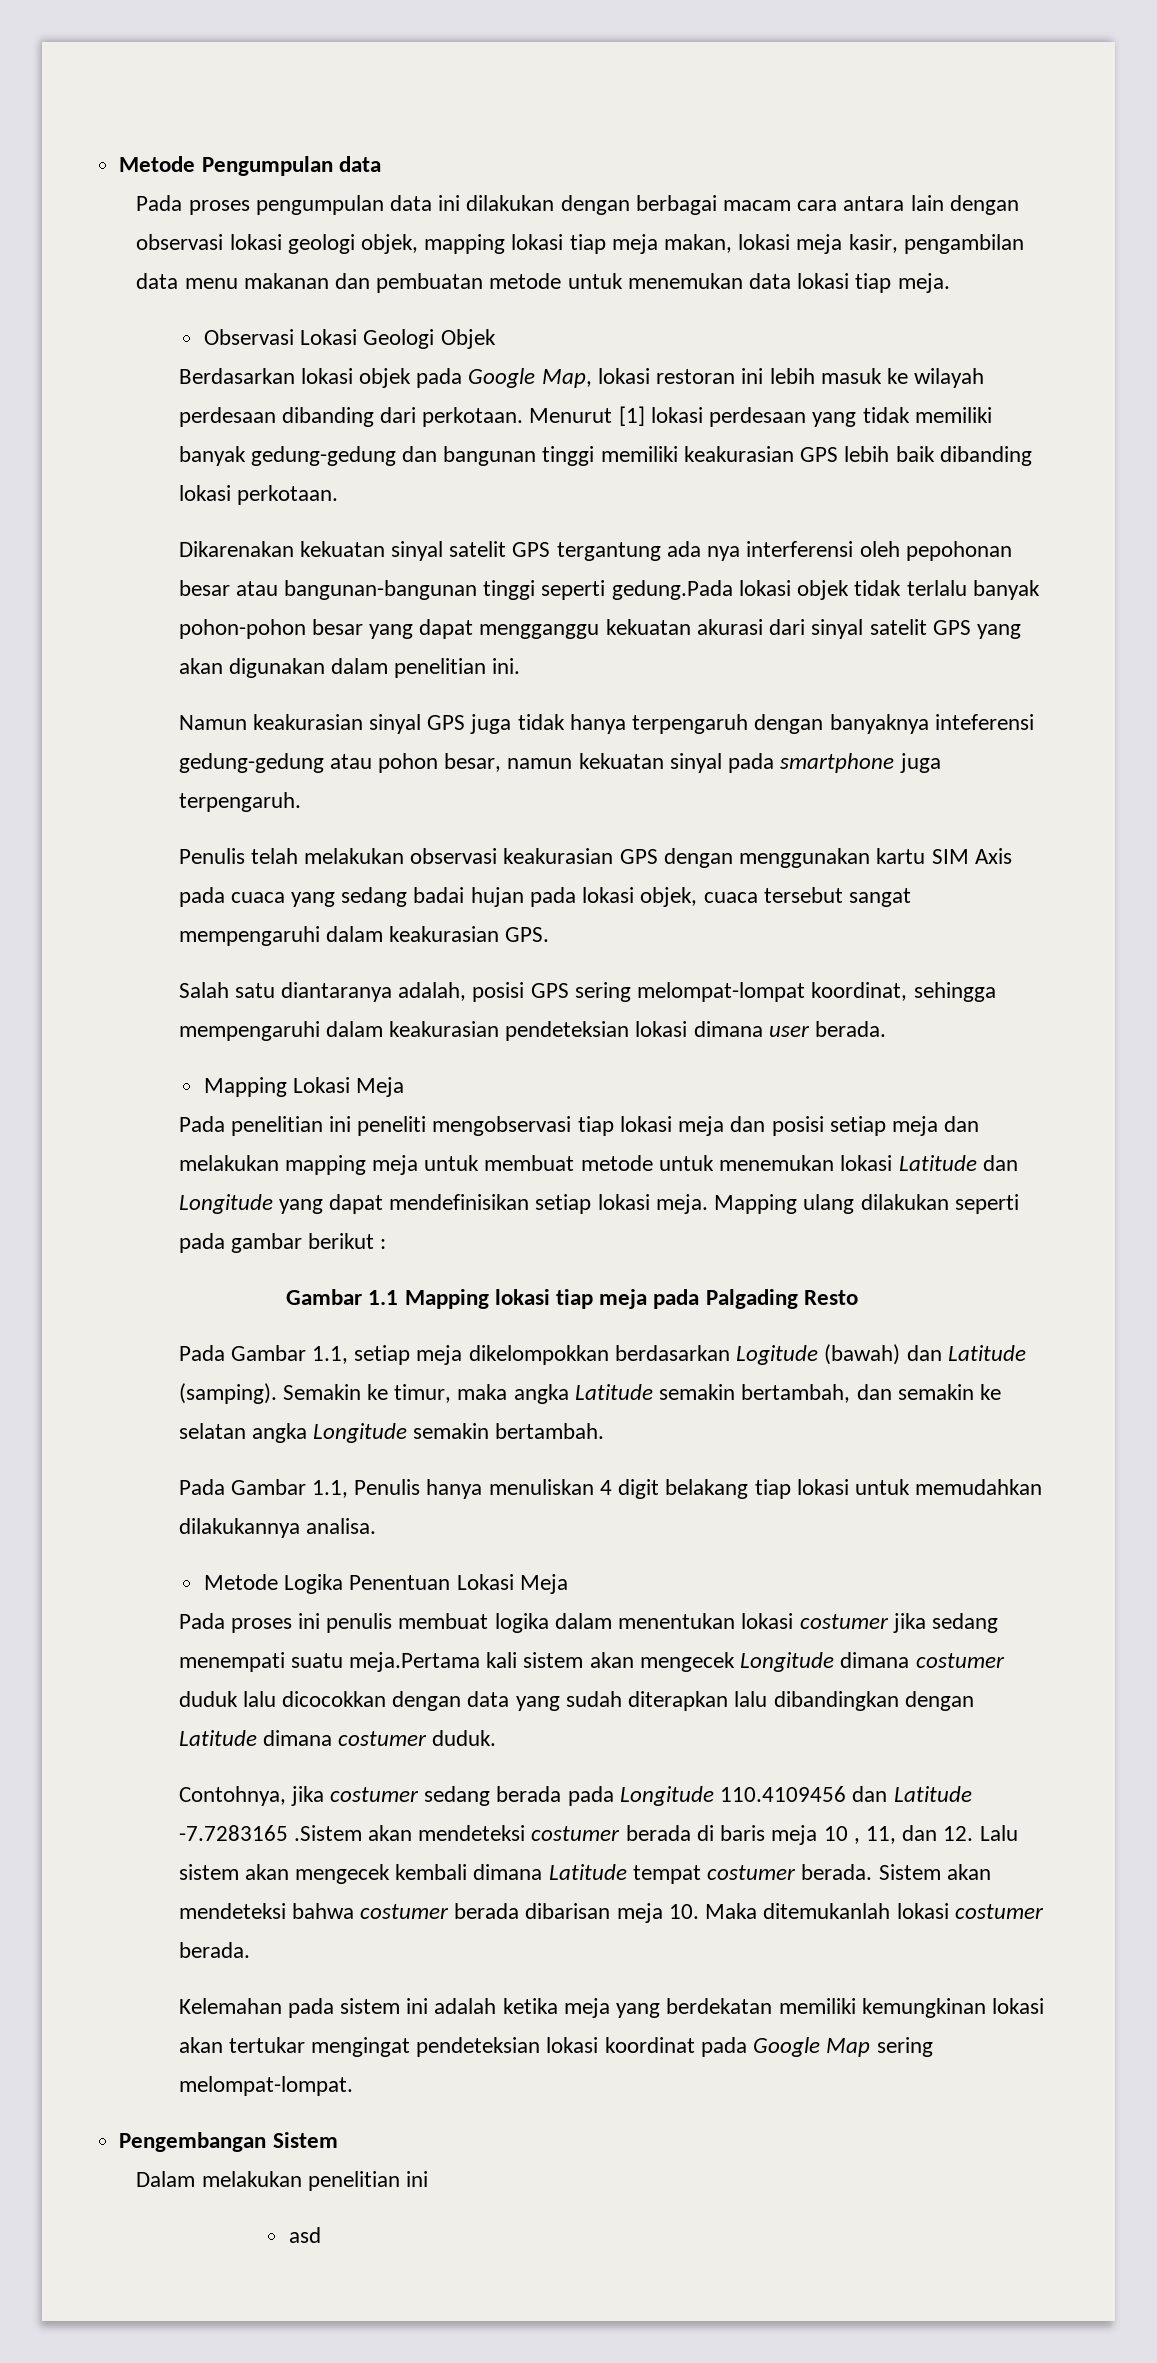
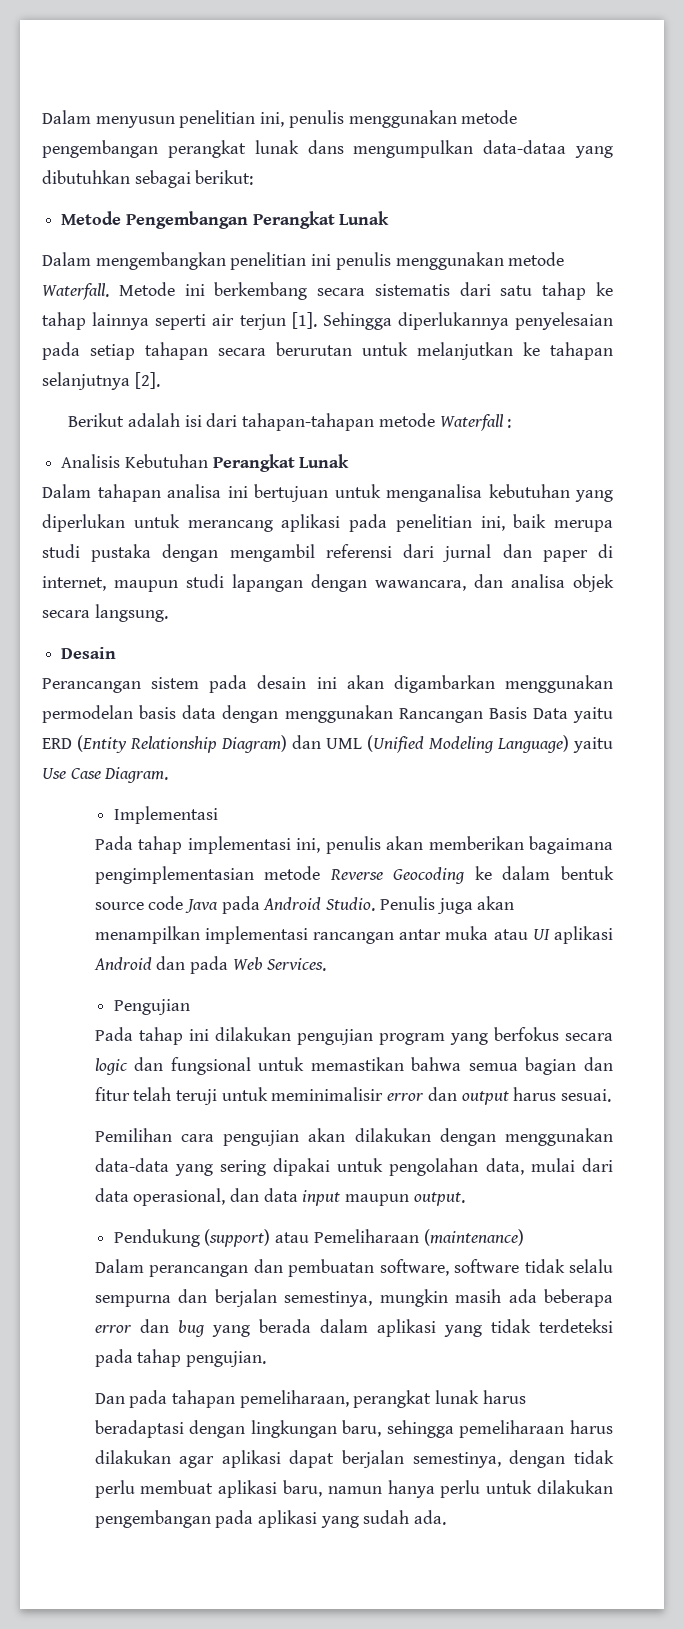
[119,156,381,176] [136,195,1019,215] [136,234,1024,254] [136,273,950,293] [203,329,496,349] [178,368,985,388] [178,406,992,427] [178,446,1032,466] [178,485,338,505] [178,541,1012,561] [178,580,1040,600] [178,619,1021,639] [178,658,521,678] [178,714,1034,734] [178,753,941,773] [178,792,301,812] [178,848,1012,868] [178,887,911,907] [178,926,550,946] [178,982,996,1002] [178,1021,887,1041] [203,1077,405,1097] [178,1116,980,1136] [178,1155,1018,1175] [178,1194,1019,1214] [178,1233,387,1253] [286,1289,858,1309] [178,1344,1026,1365] [178,1383,1001,1404] [178,1423,605,1443] [178,1479,1043,1499] [178,1518,376,1538] [203,1574,568,1594] [178,1613,998,1633] [178,1652,1005,1672] [178,1691,974,1711] [178,1730,497,1746] [178,1786,972,1806] [178,1825,1018,1845] [178,1864,991,1884] [178,1903,1044,1923] [178,1942,250,1958] [178,1998,1044,2018] [178,2037,933,2057] [178,2076,353,2096] [119,2132,338,2152] [136,2171,428,2191] [288,2227,321,2243] Metode Pengumpulan data // Pada proses pengumpulan data ini dilakukan dengan berbagai macam cara antara lain dengan observasi lokasi geologi objek, mapping lokasi tiap meja makan, lokasi meja kasir, pengambilan data menu makanan dan pembuatan metode untuk menemukan data lokasi tiap meja. // Observasi Lokasi Geologi Objek // Berdasarkan lokasi objek pada Google Map, lokasi restoran ini lebih masuk ke wilayah perdesaan dibanding dari perkotaan. Menurut [1] lokasi perdesaan yang tidak memiliki banyak gedung-gedung dan bangunan tinggi memiliki keakurasian GPS lebih baik dibanding lokasi perkotaan. // Dikarenakan kekuatan sinyal satelit GPS tergantung ada nya interferensi oleh pepohonan besar atau bangunan-bangunan tinggi seperti gedung.Pada lokasi objek tidak terlalu banyak pohon-pohon besar yang dapat mengganggu kekuatan akurasi dari sinyal satelit GPS yang akan digunakan dalam penelitian ini. // Namun keakurasian sinyal GPS juga tidak hanya terpengaruh dengan banyaknya inteferensi gedung-gedung atau pohon besar, namun kekuatan sinyal pada smartphone juga terpengaruh. // Penulis telah melakukan observasi keakurasian GPS dengan menggunakan kartu SIM Axis pada cuaca yang sedang badai hujan pada lokasi objek, cuaca tersebut sangat mempengaruhi dalam keakurasian GPS. // Salah satu diantaranya adalah, posisi GPS sering melompat-lompat koordinat, sehingga mempengaruhi dalam keakurasian pendeteksian lokasi dimana user berada. // Mapping Lokasi Meja // Pada penelitian ini peneliti mengobservasi tiap lokasi meja dan posisi setiap meja dan melakukan mapping meja untuk membuat metode untuk menemukan lokasi Latitude dan Longitude yang dapat mendefinisikan setiap lokasi meja. Mapping ulang dilakukan seperti pada gambar berikut : // Gambar 1.1 Mapping lokasi tiap meja pada Palgading Resto // Pada Gambar 1.1, setiap meja dikelompokkan berdasarkan Logitude (bawah) dan Latitude (samping). Semakin ke timur, maka angka Latitude semakin bertambah, dan semakin ke selatan angka Longitude semakin bertambah. // Pada Gambar 1.1, Penulis hanya menuliskan 4 digit belakang tiap lokasi untuk memudahkan dilakukannya analisa. // Metode Logika Penentuan Lokasi Meja // Pada proses ini penulis membuat logika dalam menentukan lokasi costumer jika sedang menempati suatu meja.Pertama kali sistem akan mengecek Longitude dimana costumer duduk lalu dicocokkan dengan data yang sudah diterapkan lalu dibandingkan dengan Latitude dimana costumer duduk. // Contohnya, jika costumer sedang berada pada Longitude 110.4109456 dan Latitude -7.7283165 .Sistem akan mendeteksi costumer berada di baris meja 10 , 11, dan 12. Lalu sistem akan mengecek kembali dimana Latitude tempat costumer berada. Sistem akan mendeteksi bahwa costumer berada dibarisan meja 10. Maka ditemukanlah lokasi costumer berada. // Kelemahan pada sistem ini adalah ketika meja yang berdekatan memiliki kemungkinan lokasi akan tertukar mengingat pendeteksian lokasi koordinat pada Google Map sering melompat-lompat. // Pengembangan Sistem // Dalam melakukan penelitian ini // asd -> [42,110,518,128] [42,140,613,158] [42,170,254,188] [61,211,390,229] [42,252,565,270] [42,282,613,300] [42,312,613,330] [42,342,613,360] [42,372,160,390] [68,413,512,431] [61,454,350,472] [42,484,613,502] [42,514,613,532] [42,544,613,562] [42,574,614,592] [42,604,168,622] [61,647,117,659] [42,675,613,693] [42,705,613,723] [42,735,613,753] [42,767,169,783] [113,806,218,824] [94,836,613,854] [94,866,614,884] [94,896,515,914] [94,926,613,944] [93,956,327,974] [113,999,190,1015] [94,1027,614,1045] [94,1057,613,1075] [94,1087,612,1105] [94,1128,613,1146] [94,1158,613,1176] [94,1188,465,1206] [113,1229,524,1247] [94,1259,614,1277] [94,1289,614,1307] [94,1319,614,1337] [94,1349,266,1367] [94,1390,526,1408] [94,1420,613,1438] [94,1450,614,1468] [94,1480,613,1498] [94,1510,447,1528] Dalam menyusun penelitian ini, penulis menggunakan metode pengembangan perangkat lunak dans mengumpulkan data-dataa yang dibutuhkan sebagai berikut: // Metode Pengembangan Perangkat Lunak // Dalam mengembangkan penelitian ini penulis menggunakan metode Waterfall. Metode ini berkembang secara sistematis dari satu tahap ke tahap lainnya seperti air terjun [1]. Sehingga diperlukannya penyelesaian pada setiap tahapan secara berurutan untuk melanjutkan ke tahapan selanjutnya [2]. // Berikut adalah isi dari tahapan-tahapan metode Waterfall : // Analisis Kebutuhan Perangkat Lunak // Dalam tahapan analisa ini bertujuan untuk menganalisa kebutuhan yang diperlukan untuk merancang aplikasi pada penelitian ini, baik merupa studi pustaka dengan mengambil referensi dari jurnal dan paper di internet, maupun studi lapangan dengan wawancara, dan analisa objek secara langsung. // Desain // Perancangan sistem pada desain ini akan digambarkan menggunakan permodelan basis data dengan menggunakan Rancangan Basis Data yaitu ERD (Entity Relationship Diagram) dan UML (Unified Modeling Language) yaitu Use Case Diagram. // Implementasi // Pada tahap implementasi ini, penulis akan memberikan bagaimana pengimplementasian metode Reverse Geocoding ke dalam bentuk source code Java pada Android Studio. Penulis juga akan menampilkan implementasi rancangan antar muka atau UI aplikasi Android dan pada Web Services. // Pengujian // Pada tahap ini dilakukan pengujian program yang berfokus secara logic dan fungsional untuk memastikan bahwa semua bagian dan fitur telah teruji untuk meminimalisir error dan output harus sesuai. // Pemilihan cara pengujian akan dilakukan dengan menggunakan data-data yang sering dipakai untuk pengolahan data, mulai dari data operasional, dan data input maupun output. // Pendukung (support) atau Pemeliharaan (maintenance) // Dalam perancangan dan pembuatan software, software tidak selalu sempurna dan berjalan semestinya, mungkin masih ada beberapa error dan bug yang berada dalam aplikasi yang tidak terdeteksi pada tahap pengujian. // Dan pada tahapan pemeliharaan, perangkat lunak harus beradaptasi dengan lingkungan baru, sehingga pemeliharaan harus dilakukan agar aplikasi dapat berjalan semestinya, dengan tidak perlu membuat aplikasi baru, namun hanya perlu untuk dilakukan pengembangan pada aplikasi yang sudah ada.

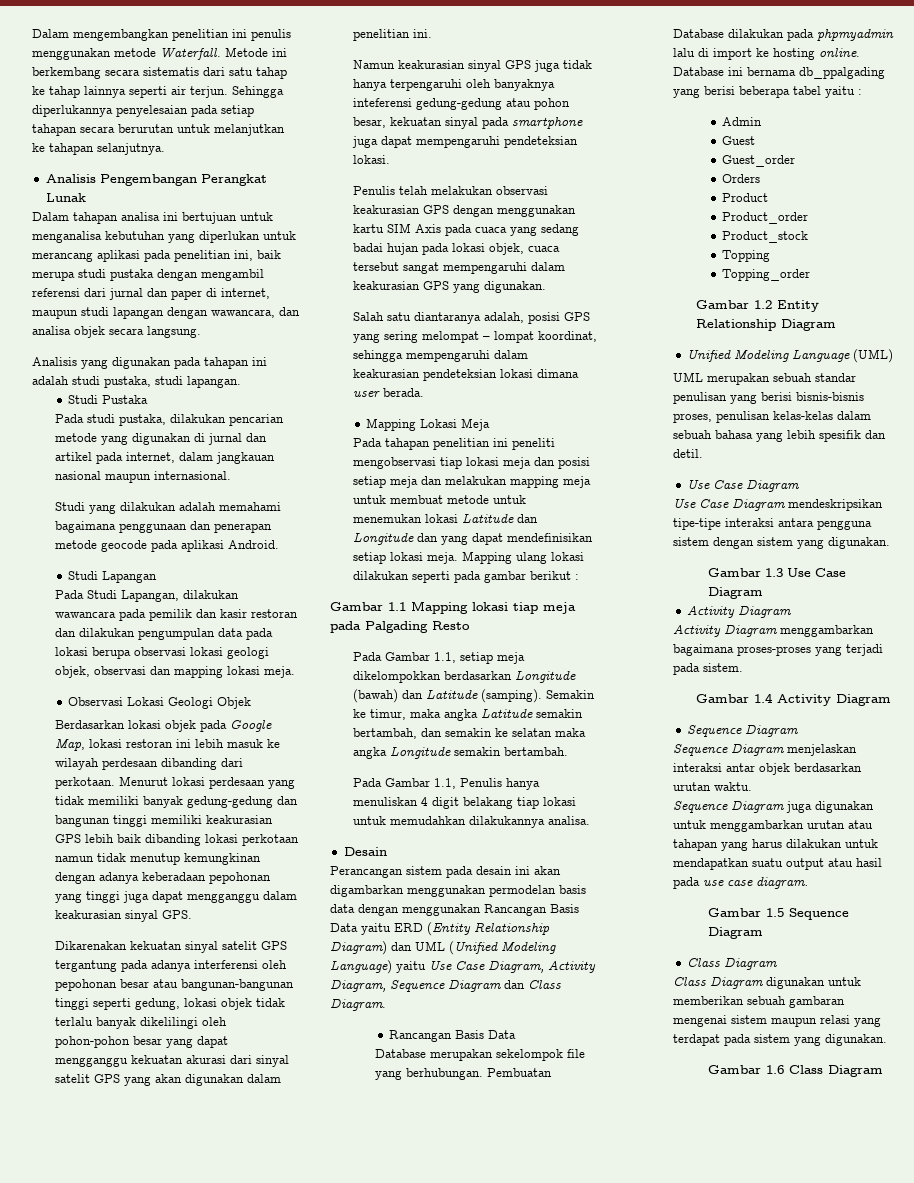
[42,110,518,128] [42,140,613,158] [42,170,254,188] [61,211,390,229] [42,252,91,266] Dalam menyusun penelitian ini, penulis menggunakan metode pengembangan perangkat lunak dans mengumpulkan data-dataa yang dibutuhkan sebagai berikut: // Metode Pengembangan Perangkat Lunak // Dalam -> [32,29,69,38] Dalam
[239,312,317,330] terjun [1]. -> [190,86,228,98] terjun.
[42,372,160,390] [68,413,512,431] [61,454,208,468] selanjutnya [2]. // Berikut adalah isi dari tahapan-tahapan metode Waterfall : // Analisis Kebutuhan -> [97,143,165,155] [45,174,197,186] selanjutnya. // Analisis Pengembangan
(168, 613) none -> [32,357,267,369] [32,376,241,388] [68,395,149,404] [54,414,284,426] [54,433,267,445] [54,452,275,464] [54,471,231,483] [54,502,281,514] [54,521,272,533] [54,540,279,552] [68,571,158,583] [54,590,239,602] [54,609,298,621] [54,628,273,640] [54,647,269,659] [54,666,295,678] [68,697,252,709] [54,720,272,732] [54,738,280,751] [54,758,243,770] [54,776,295,789] [54,796,298,808] [54,815,273,827] [54,834,299,846] [54,853,261,865] [54,872,271,884] [54,891,297,903] [54,910,192,922] [54,941,287,953] [54,960,287,972] [54,979,294,991] [54,998,285,1010] [54,1017,227,1029] [54,1036,228,1048] [54,1055,289,1067] [54,1074,281,1086] [352,29,432,41] [352,60,592,72] [352,79,555,91] [352,98,570,110] [352,117,583,129] [351,136,578,148] [352,155,390,164] [352,186,548,195] [352,205,576,217] [352,223,579,236] [352,243,560,255] [352,262,565,274] [352,281,546,293] [352,312,590,324] [352,331,597,343] [352,350,528,362] [352,369,579,381] [352,388,424,397] [366,418,491,431] [352,438,555,450] [352,457,590,469] [352,476,591,488] [352,495,526,504] [352,513,538,523] [352,532,593,545] [352,551,584,564] [352,571,579,583] [330,601,576,614] [330,621,470,633] [352,652,525,664] [352,670,576,683] [352,689,595,703] [352,708,583,721] [352,728,586,739] [352,746,568,759] [352,778,540,790] [352,797,576,809] [352,816,590,828] // Analisis yang digunakan pada tahapan ini adalah studi pustaka, studi lapangan. // Studi Pustaka // Pada studi pustaka, dilakukan pencarian metode yang digunakan di jurnal dan artikel pada internet, dalam jangkauan nasional maupun internasional. // Studi yang dilakukan adalah memahami bagaimana penggunaan dan penerapan metode geocode pada aplikasi Android. // Studi Lapangan // Pada Studi Lapangan, dilakukan wawancara pada pemilik dan kasir restoran dan dilakukan pengumpulan data pada lokasi berupa observasi lokasi geologi objek, observasi dan mapping lokasi meja. // Observasi Lokasi Geologi Objek // Berdasarkan lokasi objek pada Google Map, lokasi restoran ini lebih masuk ke wilayah perdesaan dibanding dari perkotaan. Menurut lokasi perdesaan yang tidak memiliki banyak gedung-gedung dan bangunan tinggi memiliki keakurasian GPS lebih baik dibanding lokasi perkotaan namun tidak menutup kemungkinan dengan adanya keberadaan pepohonan yang tinggi juga dapat mengganggu dalam keakurasian sinyal GPS. // Dikarenakan kekuatan sinyal satelit GPS tergantung pada adanya interferensi oleh pepohonan besar atau bangunan-bangunan tinggi seperti gedung, lokasi objek tidak terlalu banyak dikelilingi oleh pohon-pohon besar yang dapat mengganggu kekuatan akurasi dari sinyal satelit GPS yang akan digunakan dalam penelitian ini. // Namun keakurasian sinyal GPS juga tidak hanya terpengaruhi oleh banyaknya inteferensi gedung-gedung atau pohon besar, kekuatan sinyal pada smartphone juga dapat mempengaruhi pendeteksian lokasi. // Penulis telah melakukan observasi keakurasian GPS dengan menggunakan kartu SIM Axis pada cuaca yang sedang badai hujan pada lokasi objek, cuaca tersebut sangat mempengaruhi dalam keakurasian GPS yang digunakan. // Salah satu diantaranya adalah, posisi GPS yang sering melompat – lompat koordinat, sehingga mempengaruhi dalam keakurasian pendeteksian lokasi dimana user berada. // Mapping Lokasi Meja // Pada tahapan penelitian ini peneliti mengobservasi tiap lokasi meja dan posisi setiap meja dan melakukan mapping meja untuk membuat metode untuk menemukan lokasi Latitude dan Longitude dan yang dapat mendefinisikan setiap lokasi meja. Mapping ulang lokasi dilakukan seperti pada gambar berikut : // Gambar 1.1 Mapping lokasi tiap meja pada Palgading Resto // Pada Gambar 1.1, setiap meja dikelompokkan berdasarkan Longitude (bawah) dan Latitude (samping). Semakin ke timur, maka angka Latitude semakin bertambah, dan semakin ke selatan maka angka Longitude semakin bertambah. // Pada Gambar 1.1, Penulis hanya menuliskan 4 digit belakang tiap lokasi untuk memudahkan dilakukannya analisa.
[104,767,169,783] [113,806,218,824] [94,836,613,854] [94,866,614,884] [94,896,515,914] [94,926,613,944] [93,956,327,974] [113,999,190,1015] [94,1027,614,1045] [94,1057,613,1075] [94,1087,612,1105] [94,1128,613,1146] [94,1158,613,1176] [94,1188,465,1206] [113,1229,524,1247] [94,1259,614,1277] [94,1289,614,1307] [94,1319,614,1337] [94,1349,266,1367] [94,1390,526,1408] [94,1420,613,1438] [94,1450,614,1468] [94,1480,613,1498] [94,1510,447,1528] Diagram. // Implementasi // Pada tahap implementasi ini, penulis akan memberikan bagaimana pengimplementasian metode Reverse Geocoding ke dalam bentuk source code Java pada Android Studio. Penulis juga akan menampilkan implementasi rancangan antar muka atau UI aplikasi Android dan pada Web Services. // Pengujian // Pada tahap ini dilakukan pengujian program yang berfokus secara logic dan fungsional untuk memastikan bahwa semua bagian dan fitur telah teruji untuk meminimalisir error dan output harus sesuai. // Pemilihan cara pengujian akan dilakukan dengan menggunakan data-data yang sering dipakai untuk pengolahan data, mulai dari data operasional, dan data input maupun output. // Pendukung (support) atau Pemeliharaan (maintenance) // Dalam perancangan dan pembuatan software, software tidak selalu sempurna dan berjalan semestinya, mungkin masih ada beberapa error dan bug yang berada dalam aplikasi yang tidak terdeteksi pada tahap pengujian. // Dan pada tahapan pemeliharaan, perangkat lunak harus beradaptasi dengan lingkungan baru, sehingga pemeliharaan harus dilakukan agar aplikasi dapat berjalan semestinya, dengan tidak perlu membuat aplikasi baru, namun hanya perlu untuk dilakukan pengembangan pada aplikasi yang sudah ada. -> [488,960,596,973] [330,979,561,992] [330,998,386,1011] [388,1030,516,1042] [375,1049,586,1061] [375,1068,553,1080] [673,29,895,41] [673,48,861,60] [673,67,886,79] [673,86,863,98] [721,117,762,126] [721,136,755,145] [721,155,795,167] [721,174,760,183] [721,193,768,202] [721,212,808,224] [721,231,808,243] [721,250,770,262] [721,269,810,281] [695,300,819,312] [695,319,836,331] [686,349,893,363] [673,372,857,385] [673,392,865,404] [673,411,872,423] [673,430,887,442] [673,449,704,458] [686,479,799,492] [673,498,884,511] [673,518,873,530] [673,537,891,549] [708,568,847,577] [708,587,764,599] [686,605,791,618] [673,624,875,637] [673,644,884,656] [673,663,744,675] [695,693,891,706] [686,724,798,737] [673,743,858,756] [673,763,863,775] [673,782,753,791] [673,800,875,813] [673,820,874,832] [673,839,879,851] [673,858,883,870] [673,877,809,889] [708,908,850,920] [708,927,764,939] [686,957,777,970] [673,976,862,989] [673,996,846,1008] [673,1015,882,1027] [673,1034,888,1046] [708,1065,884,1077] Diagram, Activity Diagram, Sequence Diagram dan Class Diagram. // Rancangan Basis Data // Database merupakan sekelompok file yang berhubungan. Pembuatan Database dilakukan pada phpmyadmin lalu di import ke hosting online. Database ini bernama db_ppalgading yang berisi beberapa tabel yaitu : // Admin // Guest // Guest_order // Orders // Product // Product_order // Product_stock // Topping // Topping_order // Gambar 1.2 Entity Relationship Diagram // Unified Modeling Language (UML) // UML merupakan sebuah standar penulisan yang berisi bisnis-bisnis proses, penulisan kelas-kelas dalam sebuah bahasa yang lebih spesifik dan detil. // Use Case Diagram // Use Case Diagram mendeskripsikan tipe-tipe interaksi antara pengguna sistem dengan sistem yang digunakan. // Gambar 1.3 Use Case Diagram // Activity Diagram // Activity Diagram menggambarkan bagaimana proses-proses yang terjadi pada sistem. // Gambar 1.4 Activity Diagram // Sequence Diagram // Sequence Diagram menjelaskan interaksi antar objek berdasarkan urutan waktu. // Sequence Diagram juga digunakan untuk menggambarkan urutan atau tahapan yang harus dilakukan untuk mendapatkan suatu output atau hasil pada use case diagram. // Gambar 1.5 Sequence Diagram // Class Diagram // Class Diagram digunakan untuk memberikan sebuah gambaran mengenai sistem maupun relasi yang terdapat pada sistem yang digunakan. // Gambar 1.6 Class Diagram

